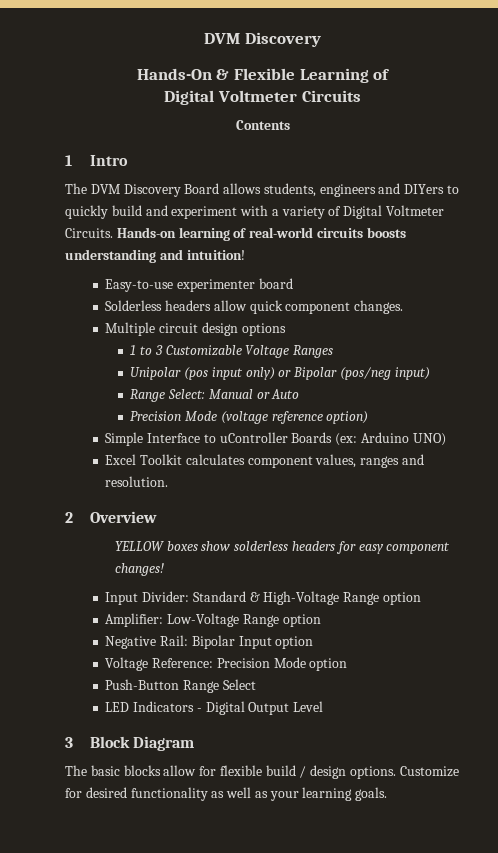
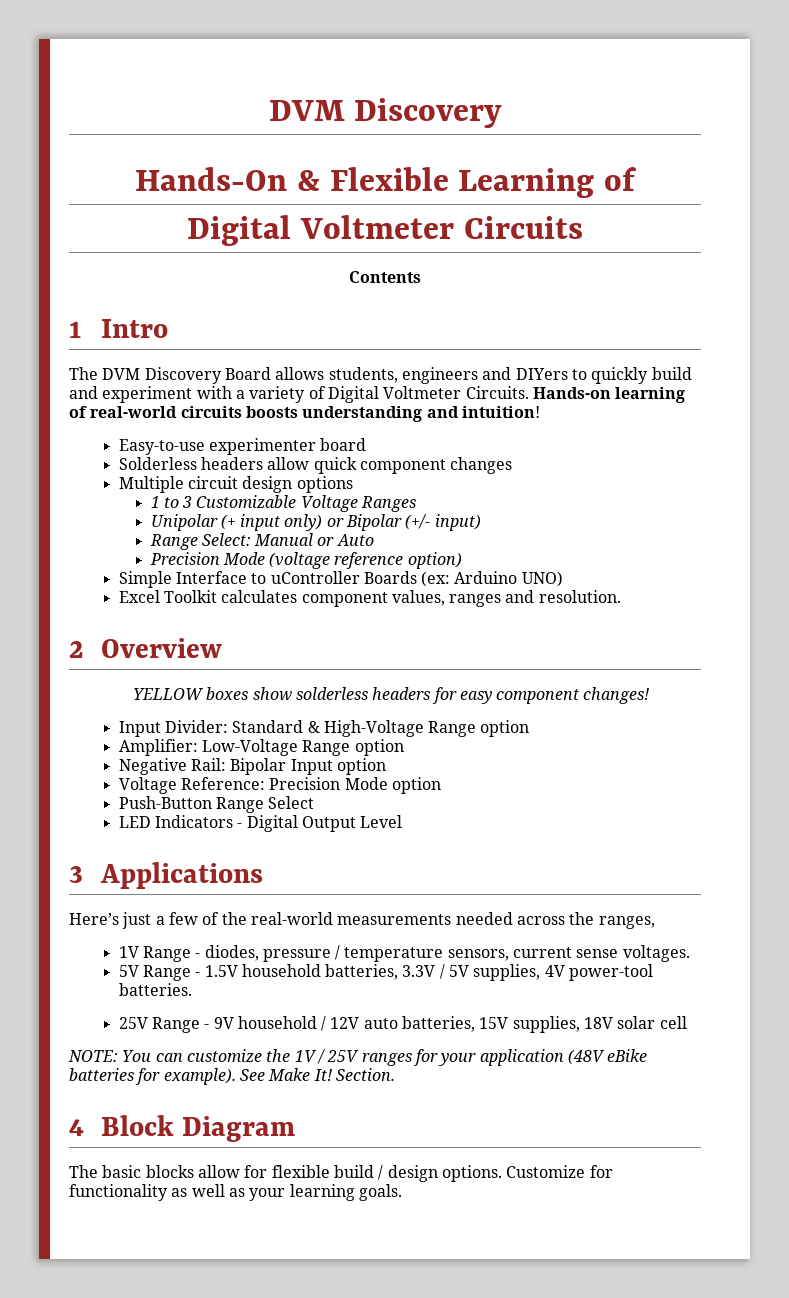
[354,300,404,314] changes. -> [450,457,513,474] changes
[184,367,209,380] (pos -> [220,514,236,530] (+
[340,367,392,380] (pos/neg -> [405,514,431,530] (+/-
(73, 742) none -> [99,862,263,889] [69,912,655,929] [118,945,690,962] [118,964,654,981] [118,983,192,996] [118,1016,687,1033] [68,1049,648,1066] [69,1068,395,1085] [69,1119,84,1136] Applications // Here’s just a few of the real-world measurements needed across the ranges, // 1V Range - diodes, pressure / temperature sensors, current sense voltages. // 5V Range - 1.5V household batteries, 3.3V / 5V supplies, 4V power-tool batteries. // 25V Range - 9V household / 12V auto batteries, 15V supplies, 18V solar cell // NOTE: You can customize the 1V / 25V ranges for your application (48V eBike batteries for example). See Make It! Section. // 4
[85,787,127,798] desired -> (613, 1171) none

